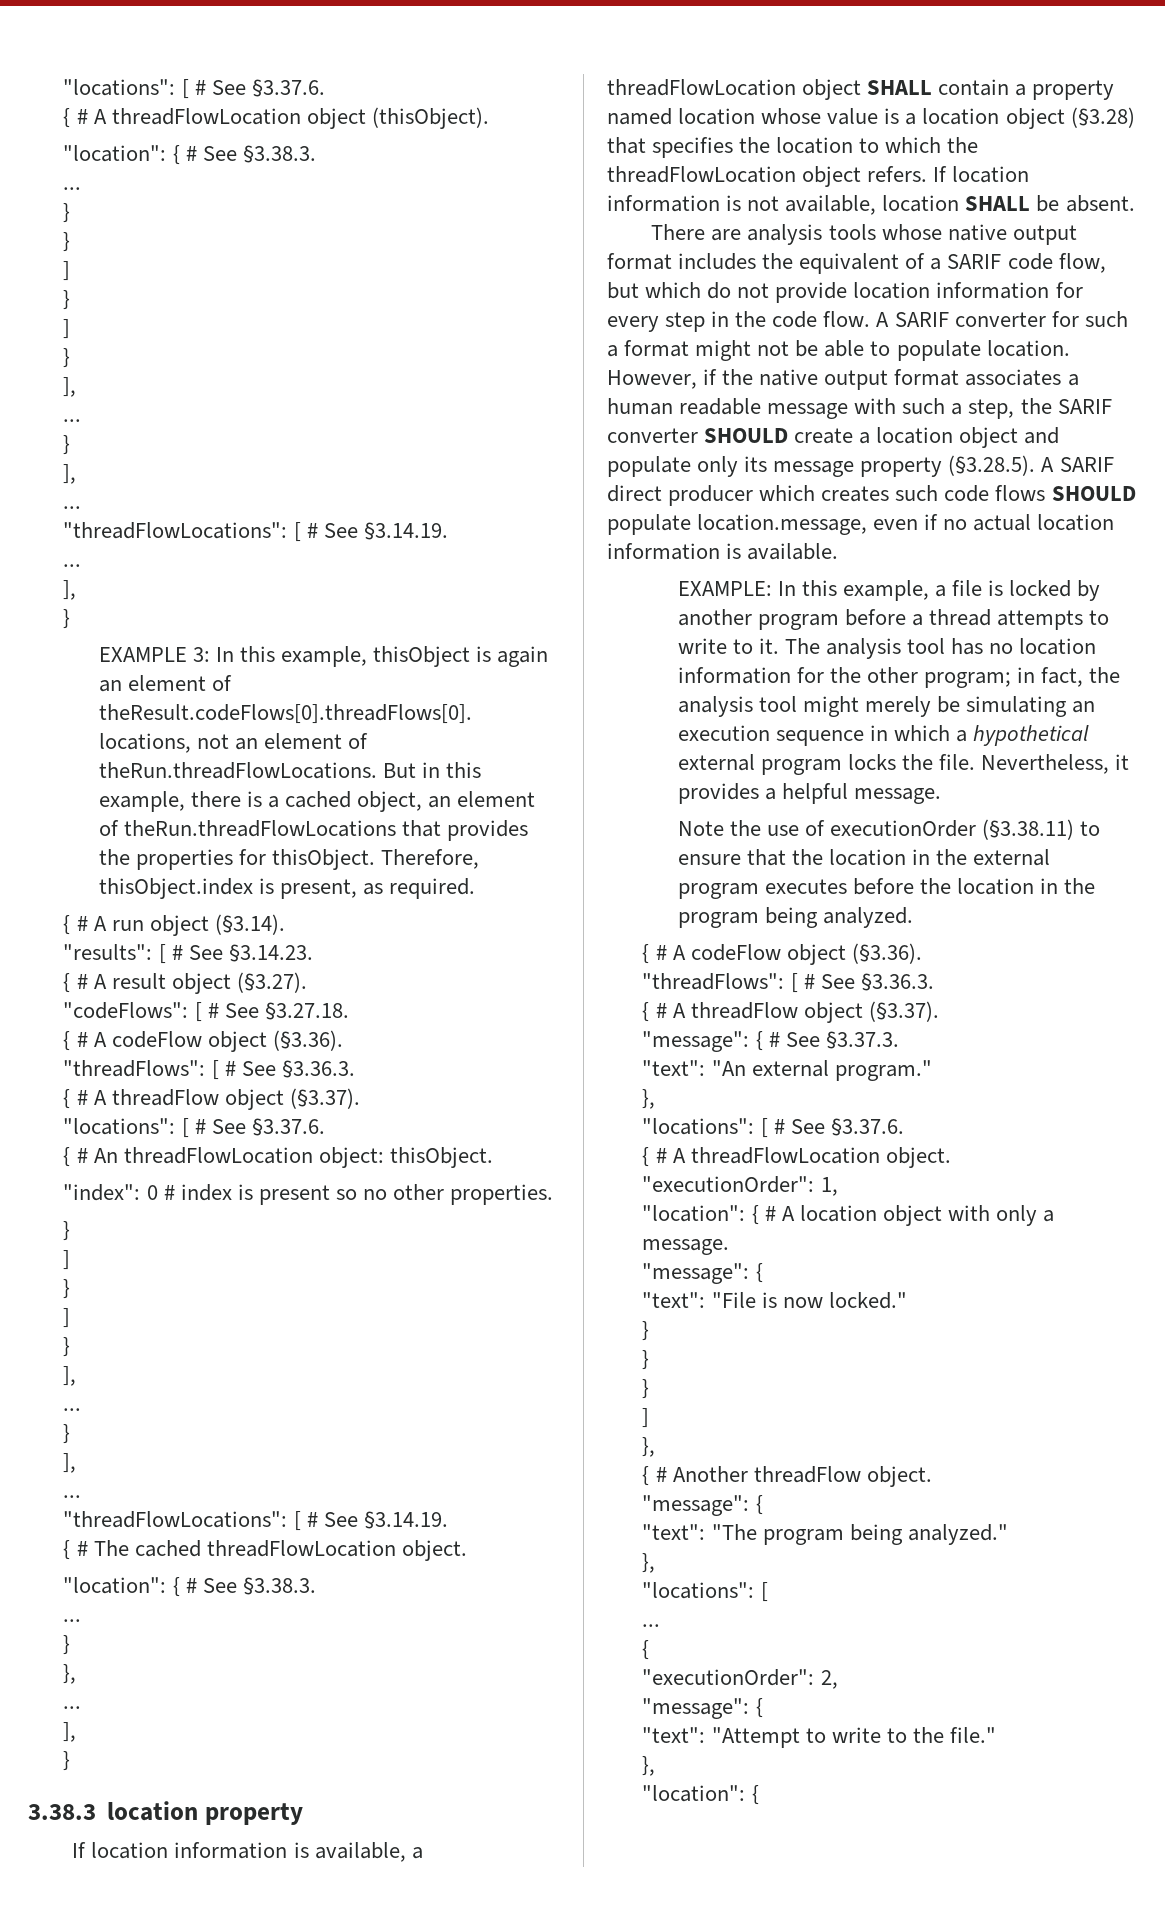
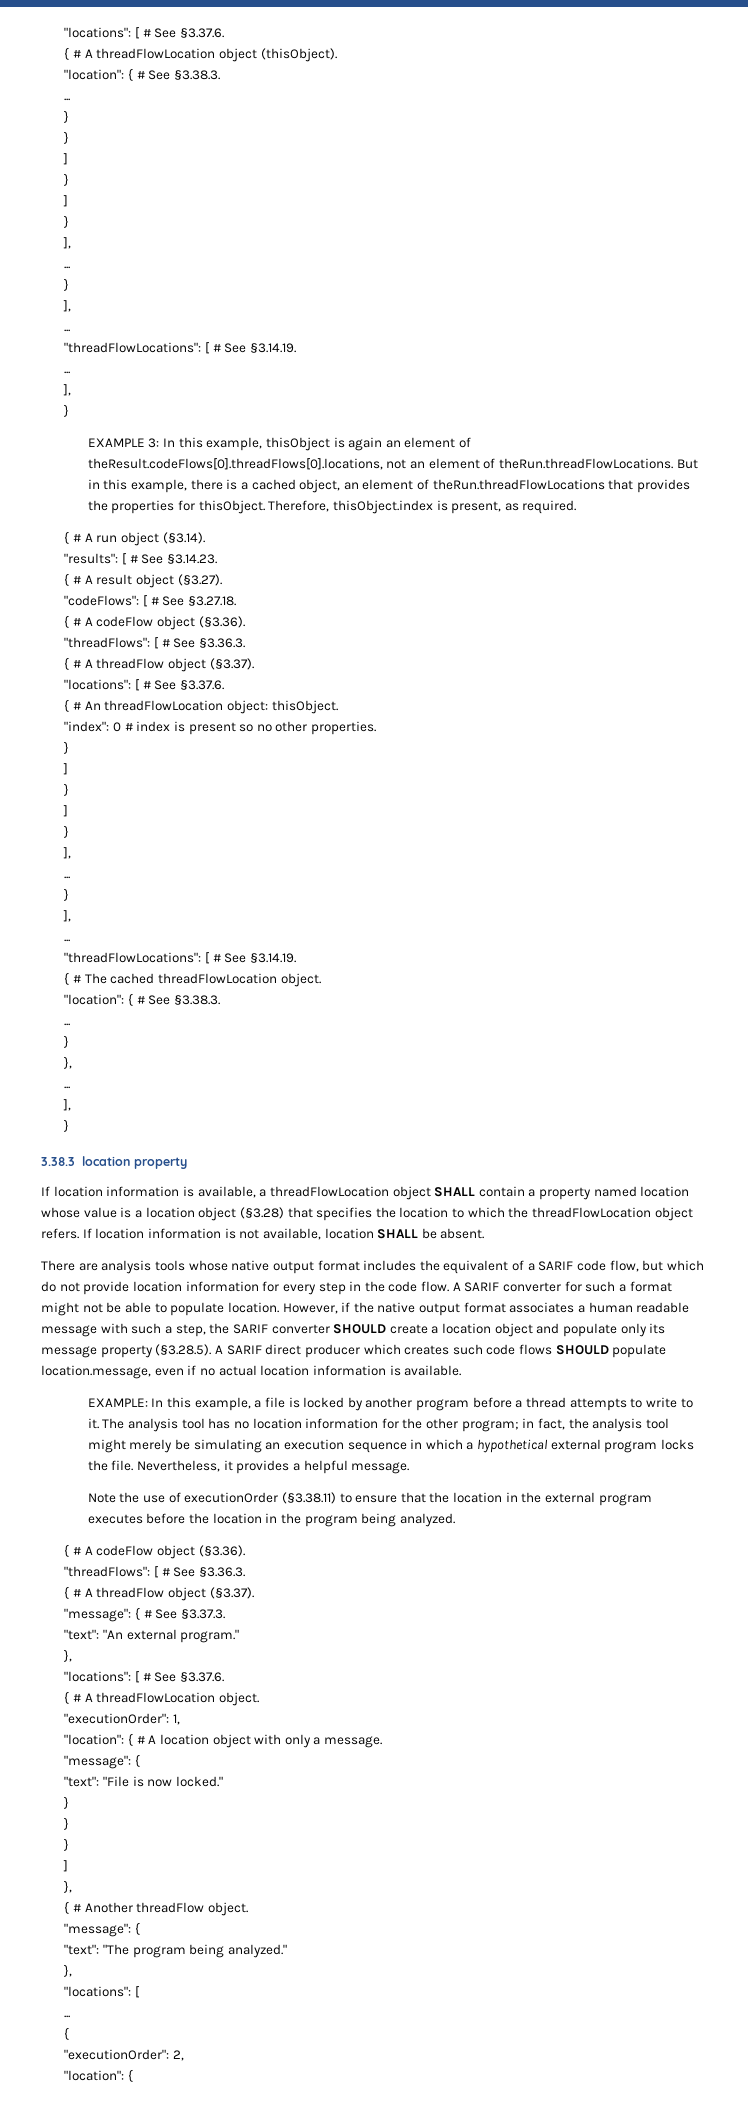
[642,1698,763,1719] [642,1727,996,1748] [642,1756,656,1776] // "message": { // "text": "Attempt to write to the file." // }, -> (184, 2055) none

